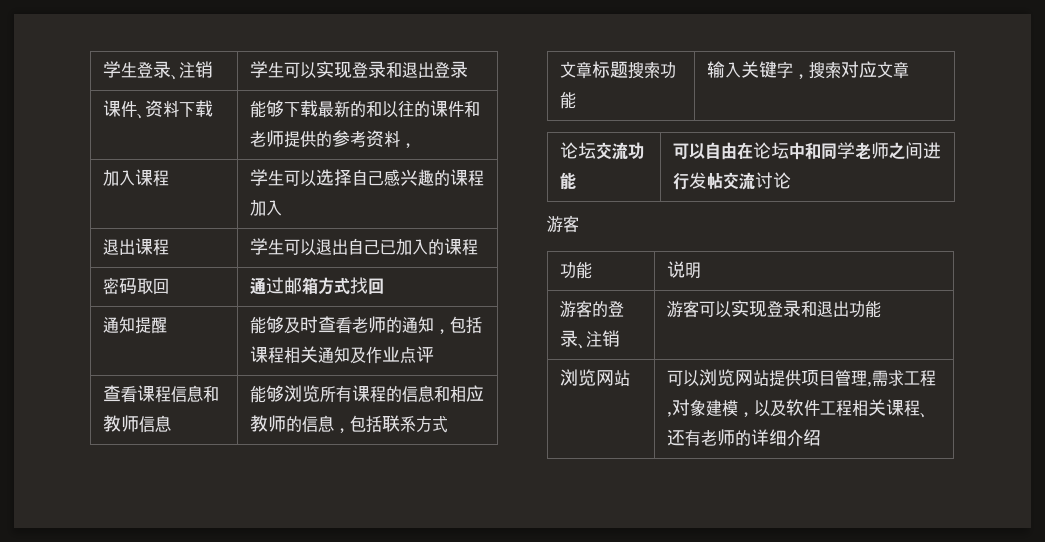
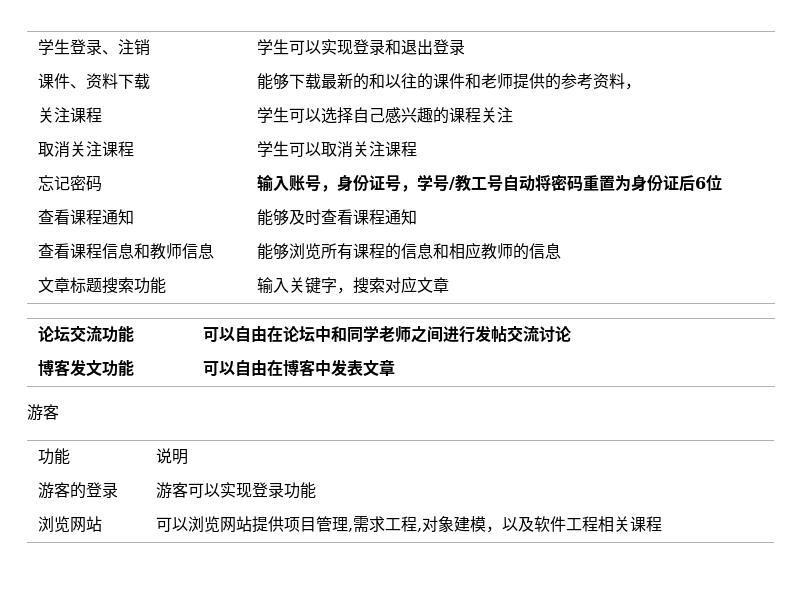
[103,170,136,186] 加入 -> [37,107,70,123] 关注
[250,200,283,216] [103,238,170,256] [250,238,445,256] 加入 // 退出课程 | 学生可以退出自己已加入的 -> [480,107,513,123] [37,141,134,158] [256,141,385,158] 关注 // 取消关注课程 | 学生可以取消关注
[103,277,170,295] [250,277,385,295] [103,316,168,334] 密码取回 | 通过邮箱方式找回 // 通知提醒 -> [37,175,102,192] [256,174,722,192] [37,209,134,225] 忘记密码 | 输入账号，身份证号，学号/教工号自动将密码重置为身份证后6位 // 查看课程通知
[352,316,483,334] [250,346,435,364] 老师的通知，包括课程相关通知及作业点评 -> [352,209,417,225] 课程通知
[334,415,449,433] ，包括联系方式 -> (561, 251) none
(792, 180) none -> [37,359,134,377] [202,359,395,377] // 博客发文功能 | 可以自由在博客中发表文章
[578,330,621,349] 、注销 -> (118, 490) none
[801,300,850,318] 和退出 -> (284, 490) none
[920,412,929,418] [667,429,822,447] 、还有老师的详细介绍 -> (662, 524) none

